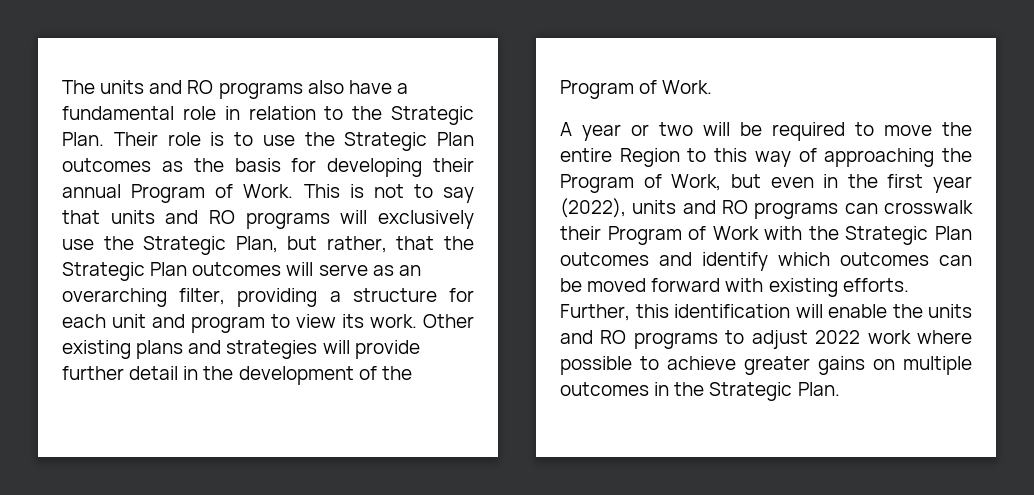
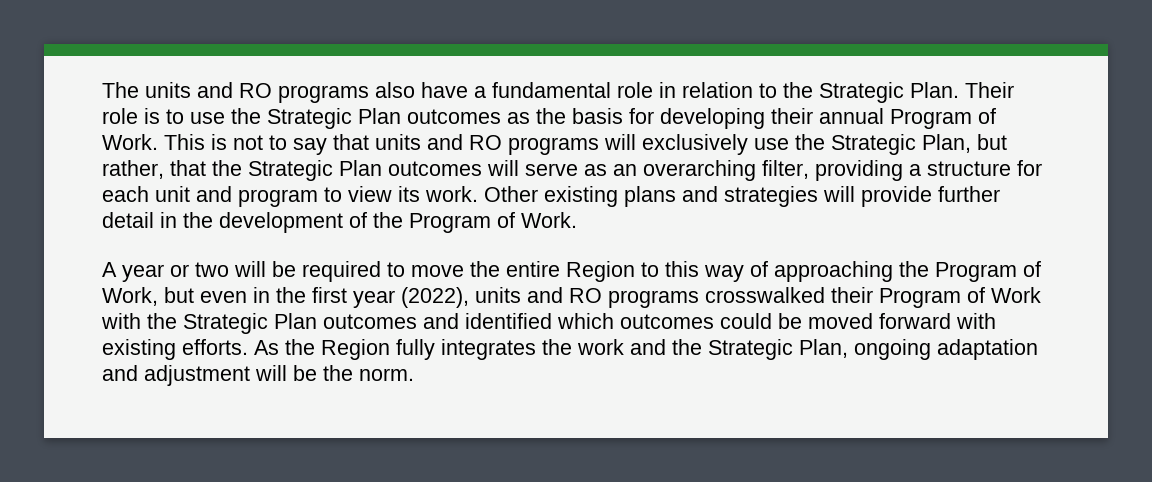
[844,200,973,214] can crosswalk -> [705,287,825,303] crosswalked
[702,252,768,271] identify -> [465,313,552,329] identified
[939,255,972,266] can -> [720,313,772,329] could
[560,304,972,321] [560,330,972,349] [560,356,972,375] [560,382,840,401] Further, this identification will enable the units and RO programs to adjust 2022 work where possible to achieve greater gains on multiple outcomes in the Strategic Plan. -> [254,339,1038,360] [102,365,414,386] As the Region fully integrates the work and the Strategic Plan, ongoing adaptation and adjustment will be the norm.

